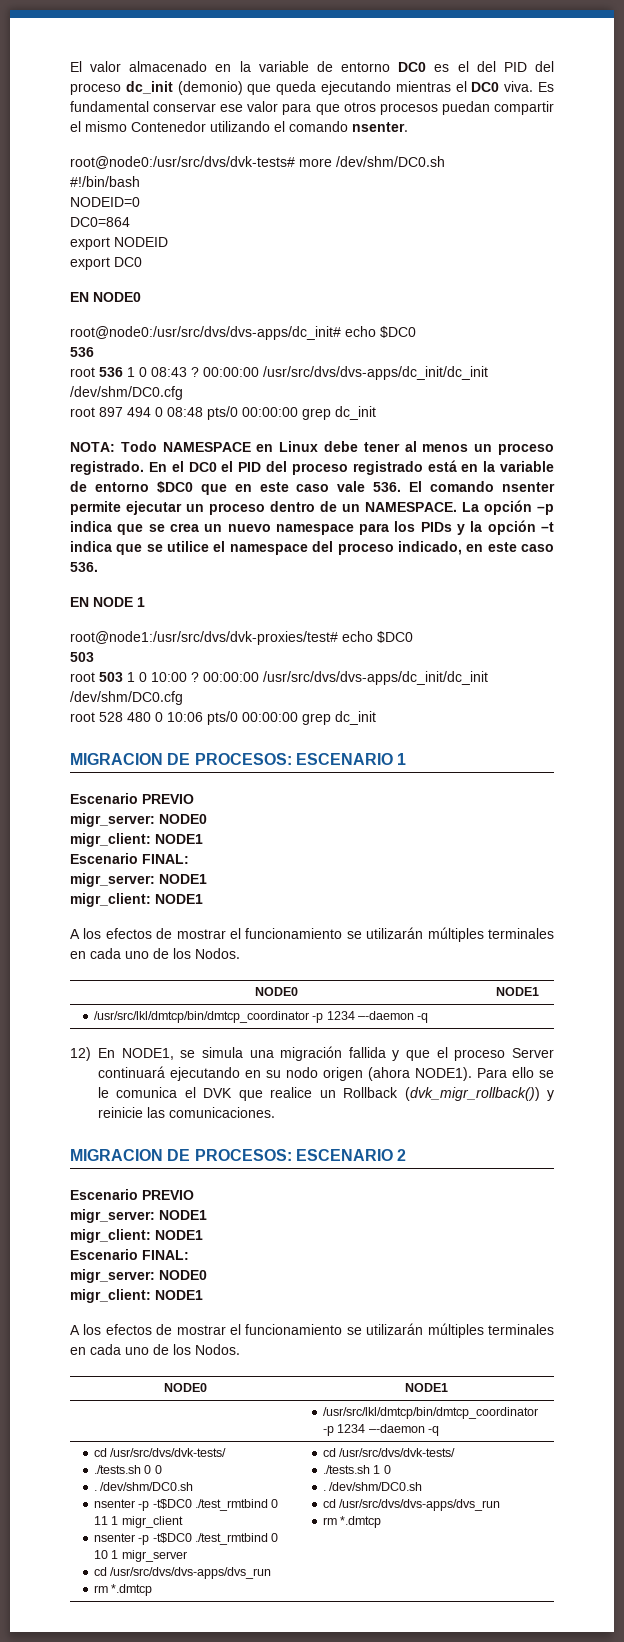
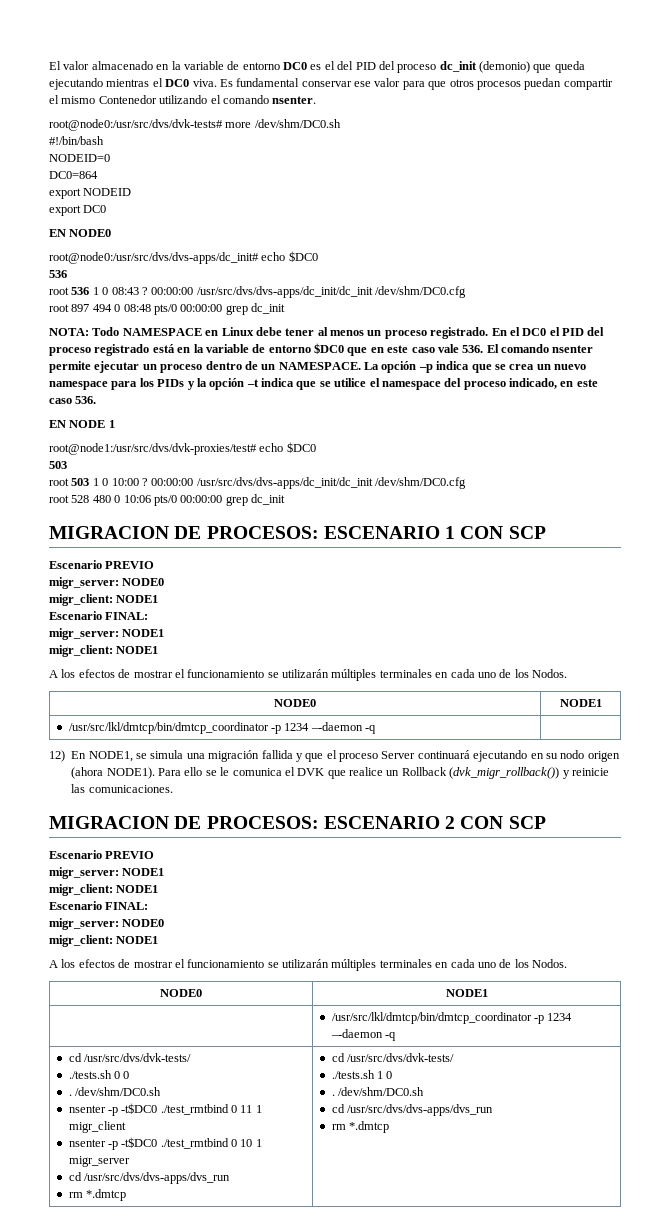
(407, 759) none -> [460,526,546,539] CON SCP
(407, 1155) none -> [460,816,546,829] CON SCP

